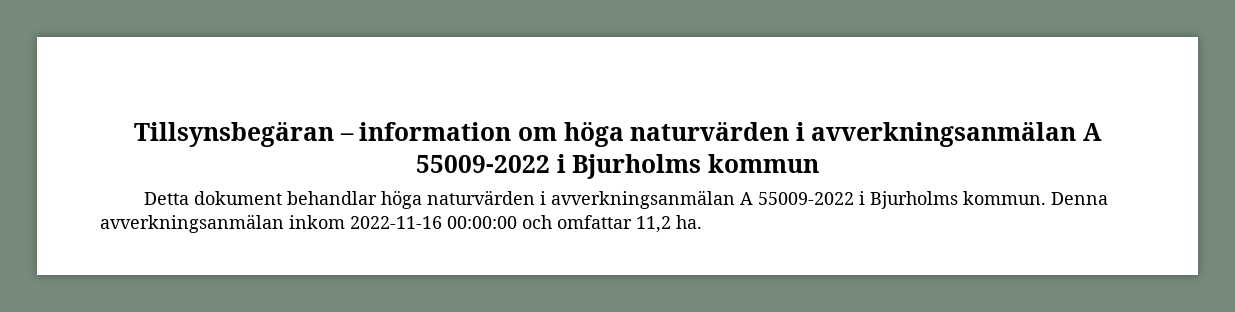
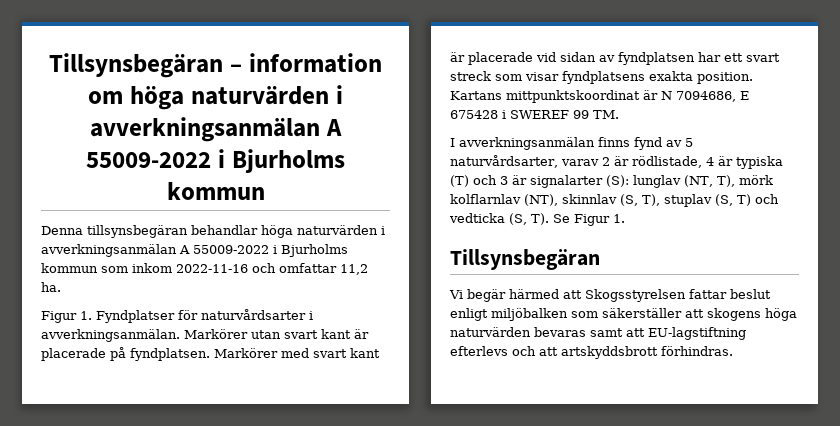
[143,191,282,205] Detta dokument -> [41,225,188,238] Denna tillsynsbegäran
[962,191,1108,205] [100,214,284,233] kommun. Denna avverkningsanmälan -> [41,263,128,273] kommun som
[447,216,517,229] 00:00:00 -> (248, 268) none
(702, 222) none -> [41,309,313,323] [41,329,369,342] [41,347,380,361] [450,52,780,65] [450,71,753,84] [450,90,749,103] [450,110,619,119] [450,137,693,150] [450,155,783,169] [450,175,773,188] [450,194,779,207] [449,213,625,226] [450,249,600,270] [449,289,771,302] [450,308,797,321] [450,327,746,340] [450,346,733,359] // Figur 1. Fyndplatser för naturvårdsarter i avverkningsanmälan. Markörer utan svart kant är placerade på fyndplatsen. Markörer med svart kant är placerade vid sidan av fyndplatsen har ett svart streck som visar fyndplatsens exakta position. Kartans mittpunktskoordinat är N 7094686, E 675428 i SWEREF 99 TM. // I avverkningsanmälan finns fynd av 5 naturvårdsarter, varav 2 är rödlistade, 4 är typiska (T) och 3 är signalarter (S): lunglav (NT, T), mörk kolflarnlav (NT), skinnlav (S, T), stuplav (S, T) och vedticka (S, T). Se Figur 1. // Tillsynsbegäran // Vi begär härmed att Skogsstyrelsen fattar beslut enligt miljöbalken som säkerställer att skogens höga naturvärden bevaras samt att EU-lagstiftning efterlevs och att artskyddsbrott förhindras.

